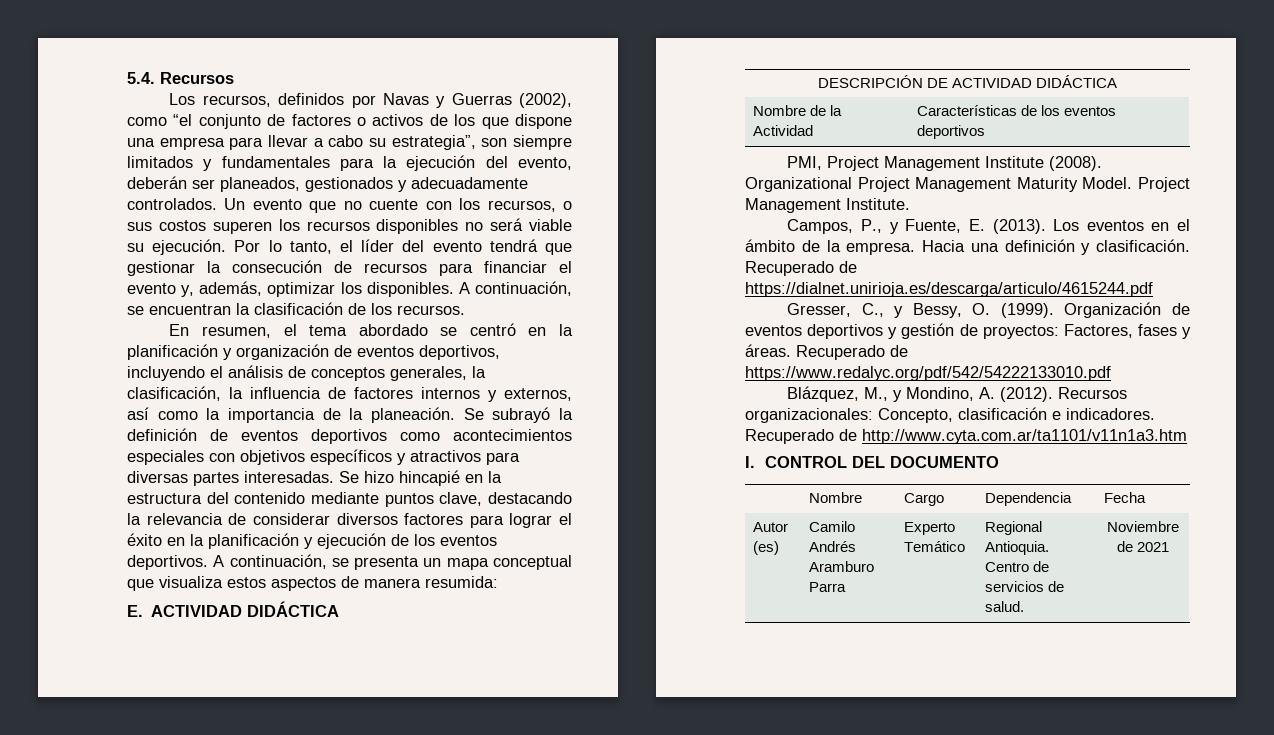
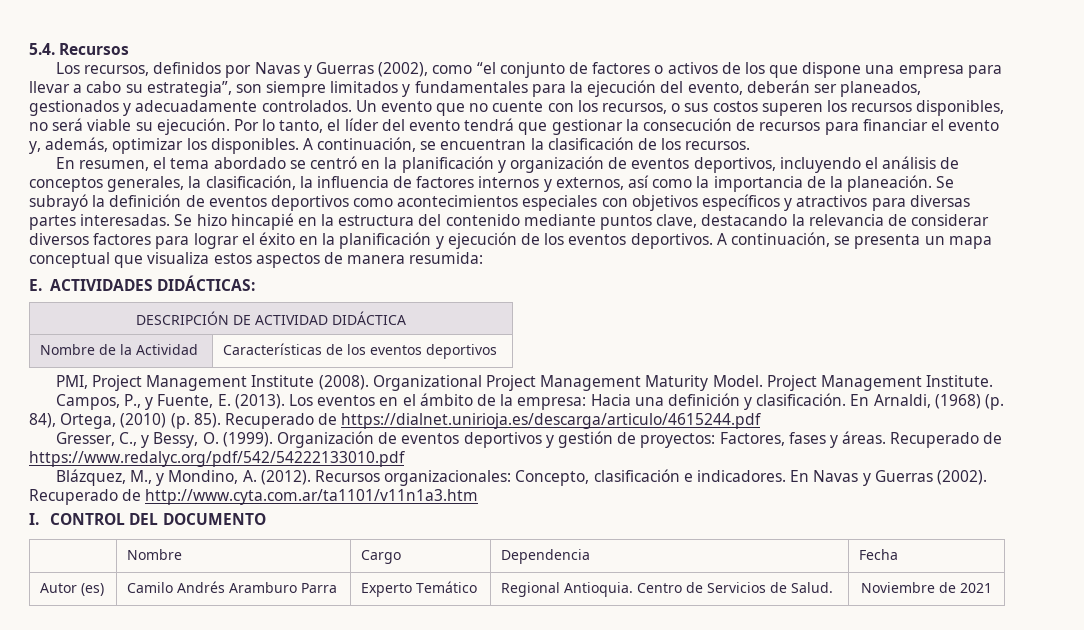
[376,219,459,234] disponibles -> [916,100,1005,116] disponibles,
[151,601,340,617] ACTIVIDAD DIDÁCTICA -> [50,275,256,291] ACTIVIDADES DIDÁCTICAS:
[846,242,916,255] empresa. -> [517,397,587,410] empresa:
(1190, 245) none -> [850,394,1005,410] [29,413,221,429] En Arnaldi, (1968) (p. 84), Ortega, (2010) (p. 85).
(1155, 414) none -> [790,470,987,486] En Navas y Guerras (2002).
[984,581,1064,592] [984,601,1024,612] servicios de salud. -> [706,582,833,593] Servicios de Salud.

